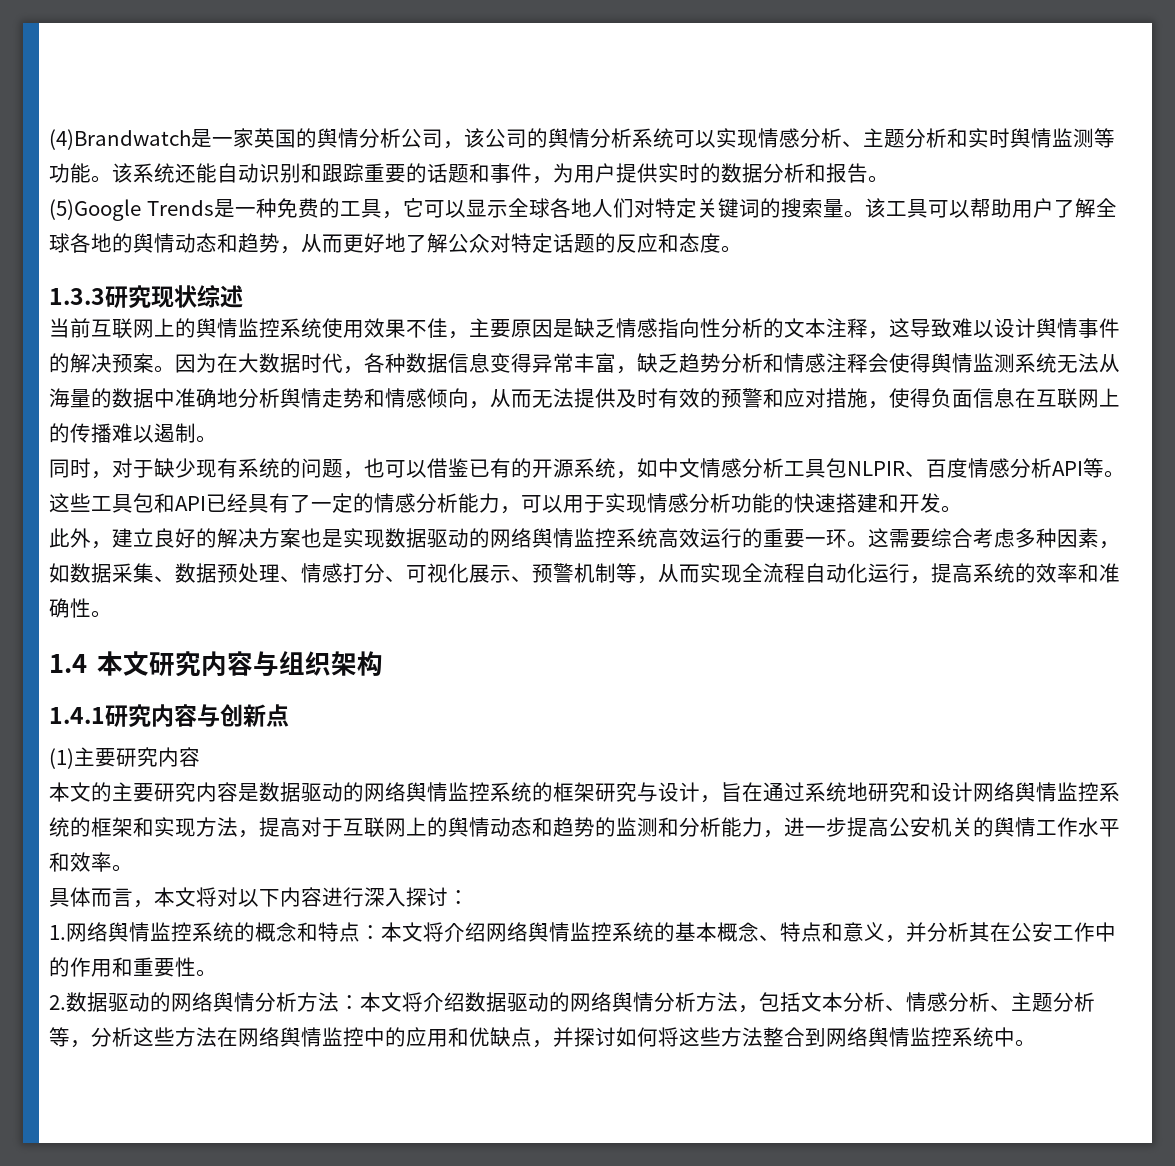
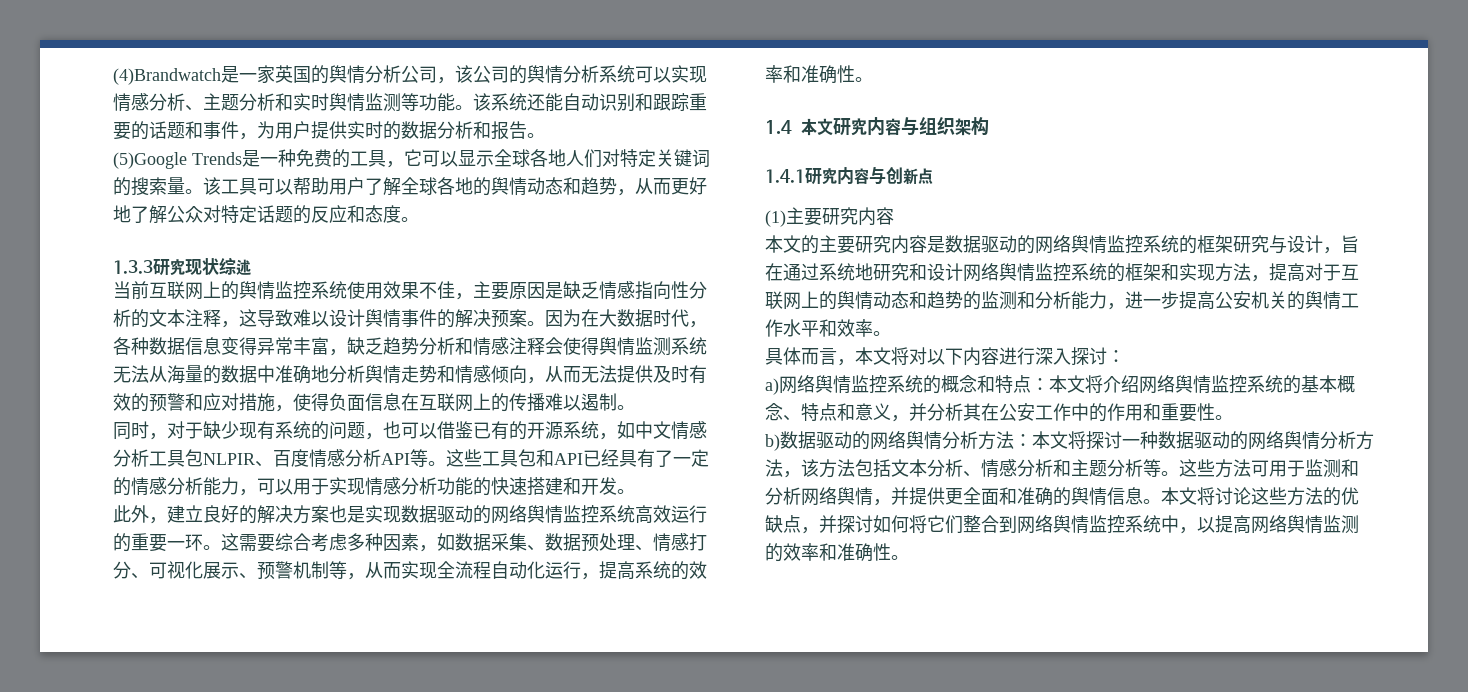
[49,925,66,940] 1. -> [765,378,779,395] a)
[49,995,66,1010] 2. -> [765,434,780,451] b)
[423,992,465,1012] 介绍 -> [1086,431,1158,450] 探讨一种
(759, 1009) none -> [801,459,855,478] 该方法
[990,1005,1011,1011] 、 -> [1053,459,1071,477] 和
[70,1027,469,1048] ，分析这些方法在网络舆情监控中的应用和 -> [1161,459,1359,478] [765,487,1341,506] 。这些方法可用于监测和分析网络舆情，并提供更全面和准确的舆情信息。本文将讨论这些方法的
[679,1027,763,1047] 这些方法 -> [927,515,963,534] 它们
(1015, 1037) none -> [1179,515,1359,534] [765,543,891,562] ，以提高网络舆情监测的效率和准确性

